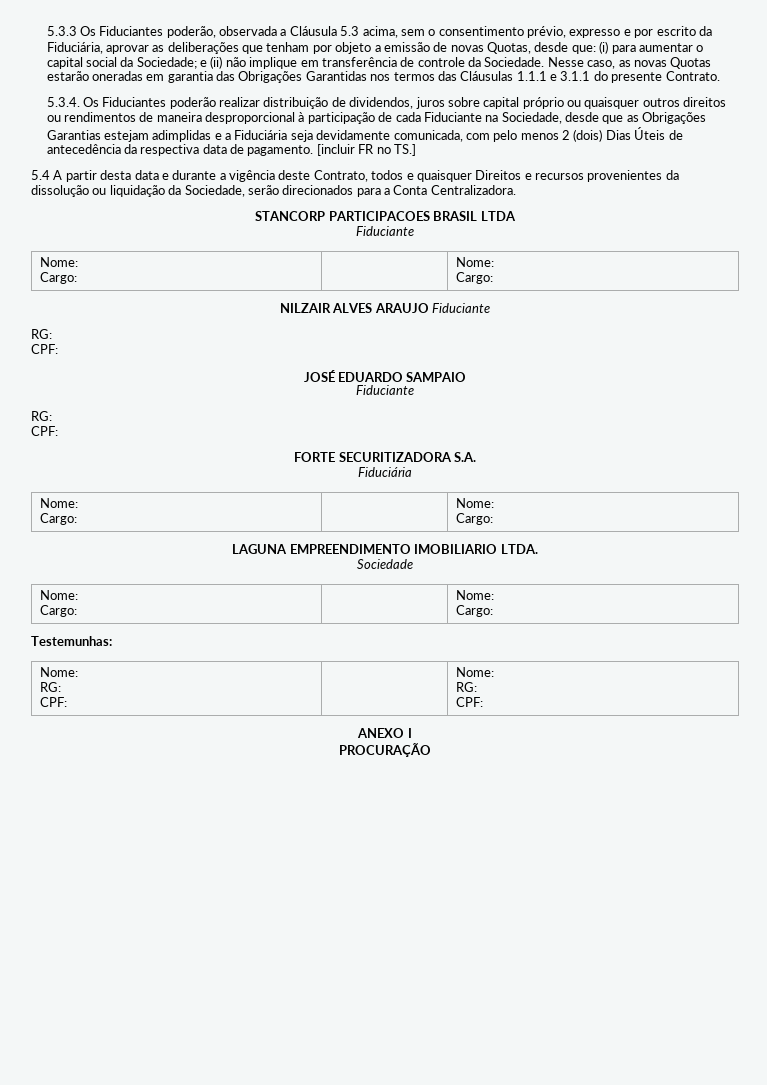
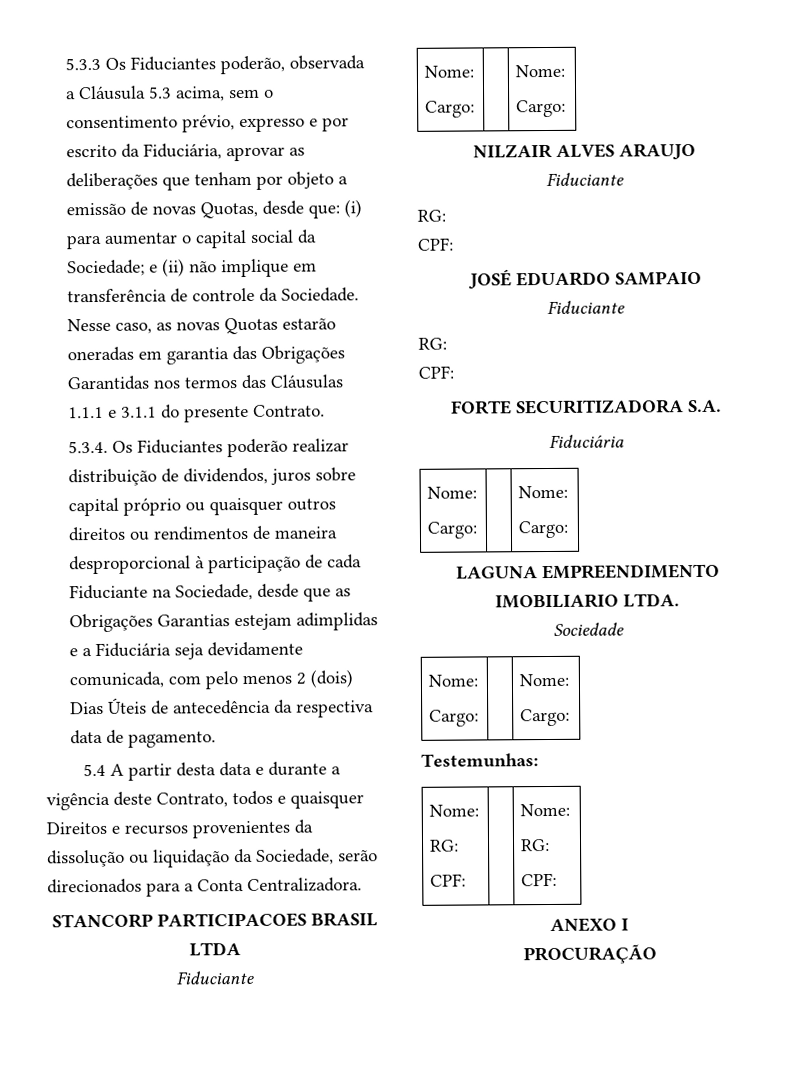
[316,144,416,156] [incluir FR no TS.] -> (217, 739) none
(429, 308) none -> (696, 152) //

